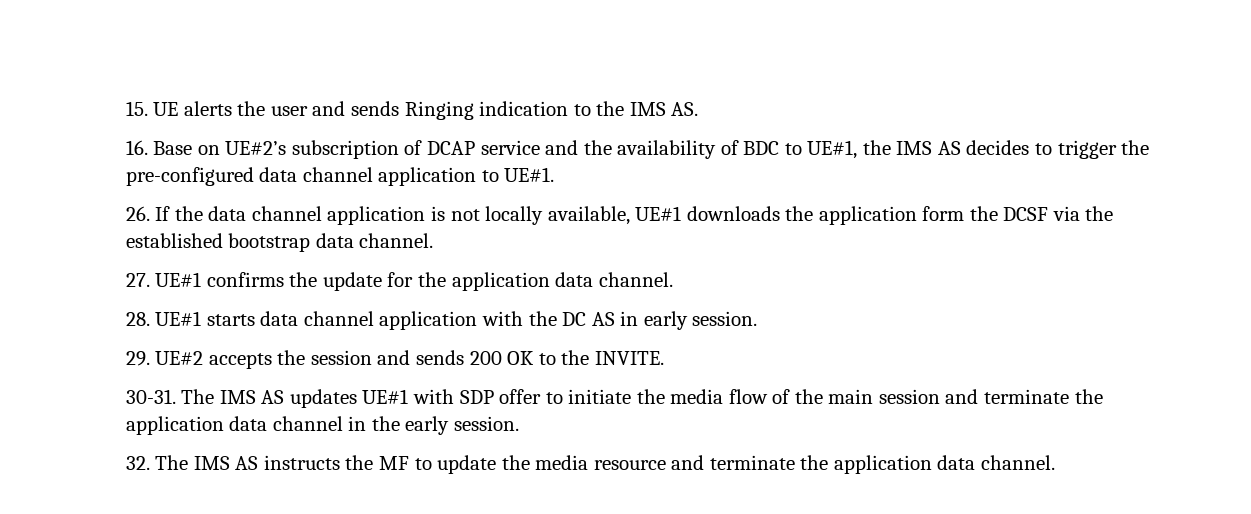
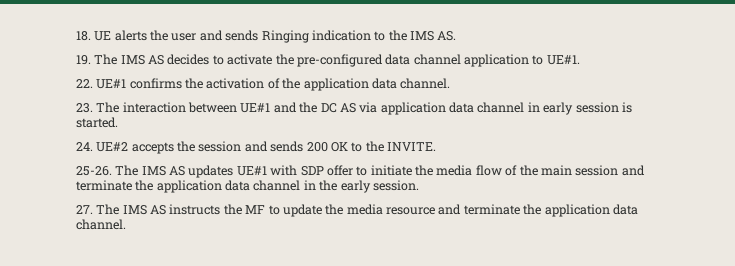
[125,101,148,116] 15. -> [75,31,91,41] 18.
[125,140,891,159] 16. Base on UE#2’s subscription of DCAP service and the availability of BDC to UE#1, the -> [75,54,118,65] 19. The
[1057,140,1117,159] trigger -> [227,54,273,65] activate
[125,206,1114,225] [125,233,434,252] [125,273,150,287] 26. If the data channel application is not locally available, UE#1 downloads the application form the DCSF via the established bootstrap data channel. // 27. -> [75,79,93,88] 22.
[322,272,414,291] update for -> [206,78,280,89] activation of
[125,311,758,330] [125,351,150,366] 28. UE#1 starts data channel application with the DC AS in early session. // 29. -> [75,102,632,115] [75,117,118,128] [75,142,93,151] 23. The interaction between UE#1 and the DC AS via application data channel in early session is started. // 24.
[125,389,176,404] 30-31. -> [75,166,112,176] 25-26.
[125,456,150,470] 32. -> [75,205,93,214] 27.

